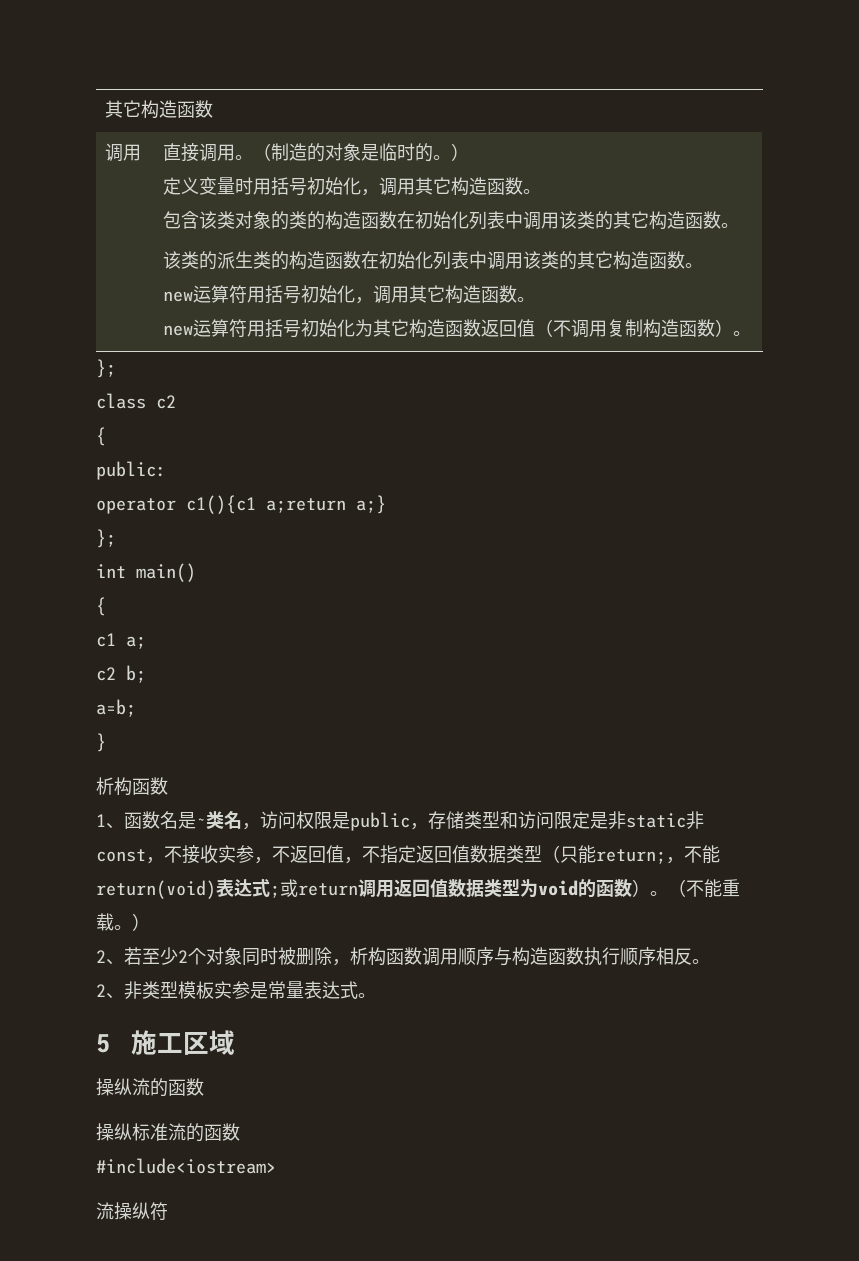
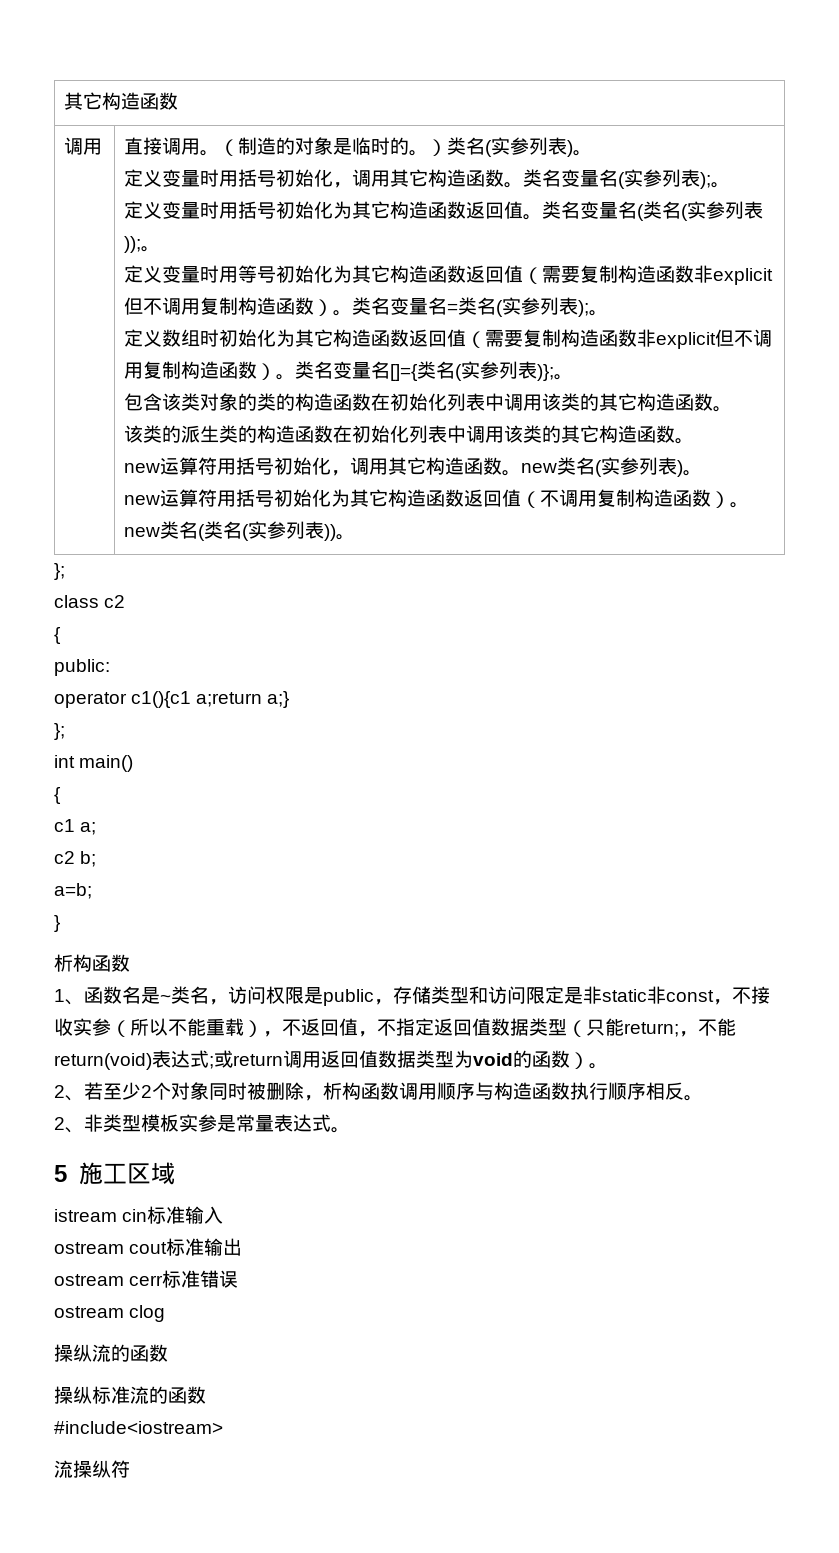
(470, 152) none -> [447,137,593,157] 类名(实参列表)。
(542, 191) none -> [523,169,731,189] [124,201,764,221] [124,236,161,253] [124,265,774,285] [124,297,609,317] [124,329,773,349] [124,361,574,381] 类名变量名(实参列表);。 // 定义变量时用括号初始化为其它构造函数返回值。类名变量名(类名(实参列表));。 // 定义变量时用等号初始化为其它构造函数返回值（需要复制构造函数非explicit但不调用复制构造函数）。类名变量名=类名(实参列表);。 // 定义数组时初始化为其它构造函数返回值（需要复制构造函数非explicit但不调用复制构造函数）。类名变量名[]={类名(实参列表)};。
(536, 299) none -> [521,457,703,477] new类名(实参列表)。
(752, 333) none -> [124,521,356,541] new类名(类名(实参列表))。
(254, 854) none -> [111,1018,263,1037] （所以不能重载）
[668,879,740,898] [96,913,150,931] （不能重载。） -> (608, 1066) none
(236, 1042) none -> [54,1206,224,1224] [54,1238,243,1256] [54,1270,239,1288] [54,1305,166,1322] // istream cin标准输入 // ostream cout标准输出 // ostream cerr标准错误 // ostream clog

